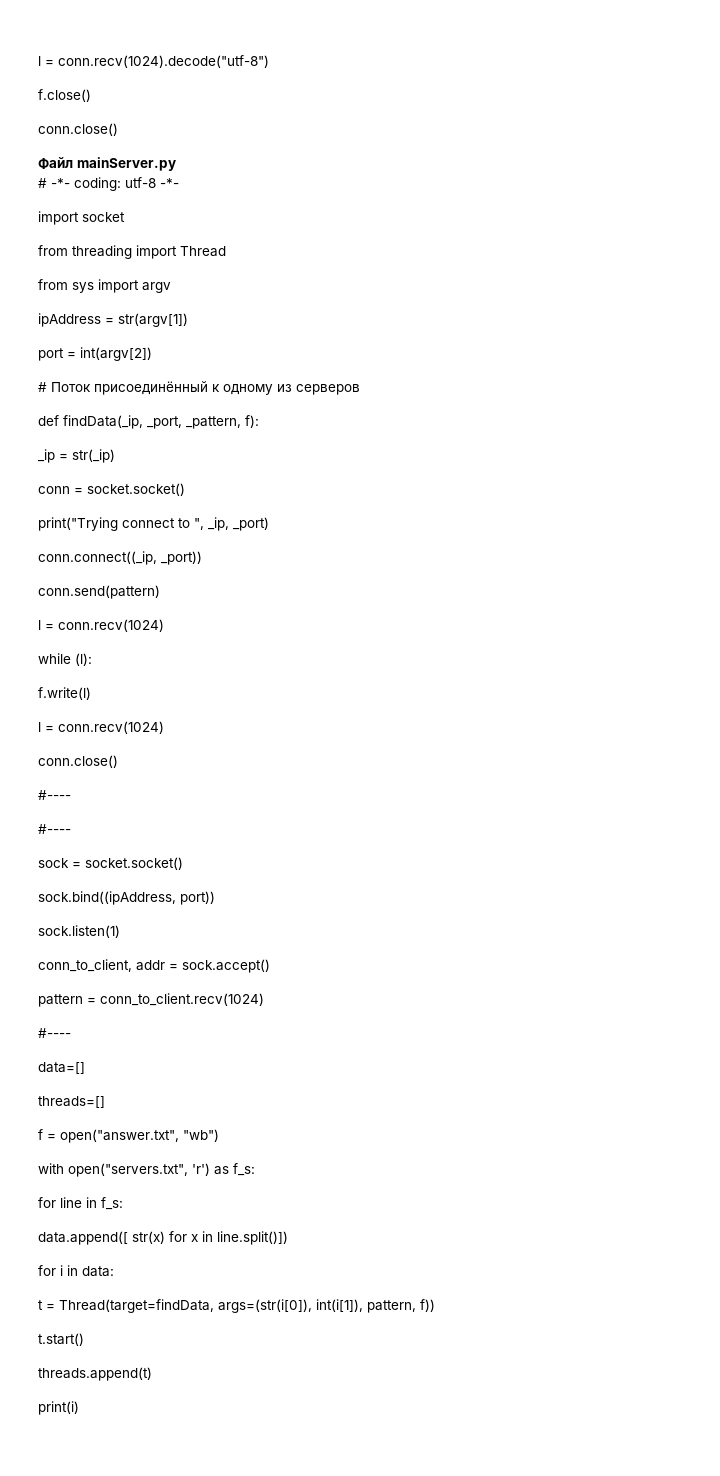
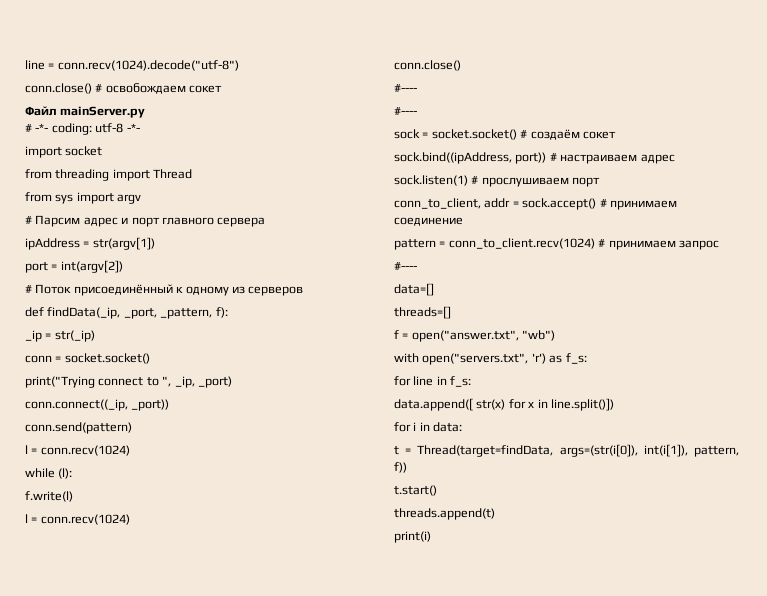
[38,56,41,66] l -> [25,60,45,70] line
[38,89,91,102] [38,123,118,136] // f.close() // conn.close() -> [25,83,223,94] // conn.close() # освобождаем сокет
(171, 287) none -> [25,215,266,227] // # Парсим адрес и порт главного сервера
(183, 863) none -> [520,129,616,140] # создаём сокет
[38,925,120,938] // sock.listen(1) -> [549,153,675,164] [394,175,601,187] # настраиваем адрес // sock.listen(1) # прослушиваем порт
(270, 966) none -> [599,199,677,210] [394,217,463,226] # принимаем соединение
(264, 999) none -> [598,239,719,250] # принимаем запрос

